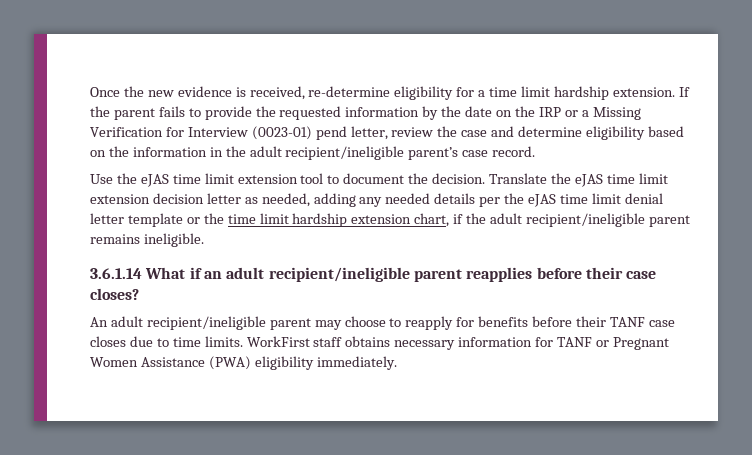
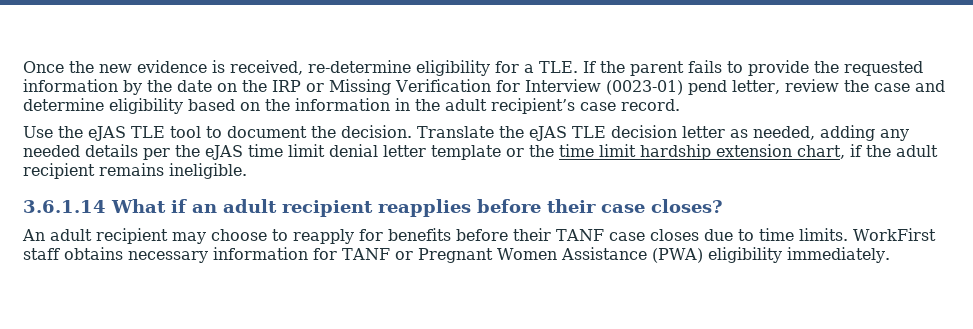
[489,86,675,100] time limit hardship extension. -> [539,61,578,73] TLE.
[581,110,589,117] a -> (324, 87) none
[285,146,459,160] recipient/ineligible parent’s -> [491,98,575,114] recipient’s
[172,173,298,184] time limit extension -> [131,126,165,138] TLE
[606,173,668,184] [90,194,150,204] time limit extension -> [572,126,606,138] TLE
[525,213,690,227] recipient/ineligible parent -> [23,163,95,179] recipient
[268,267,462,282] recipient/ineligible parent -> [282,200,373,217] recipient
[146,316,311,330] recipient/ineligible parent -> [96,228,168,244] recipient

